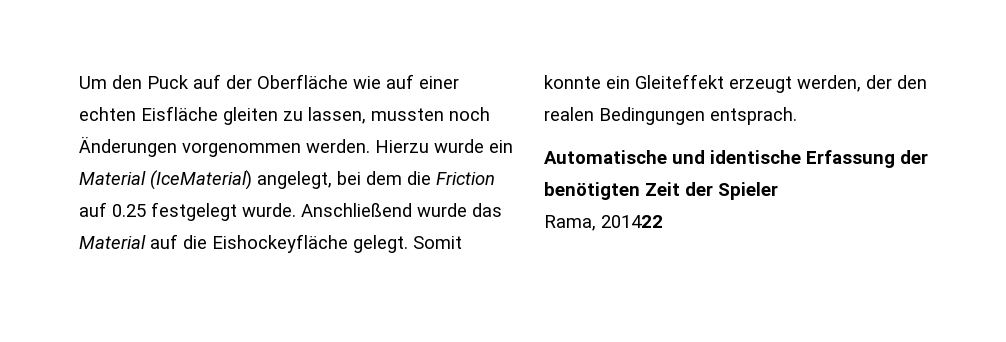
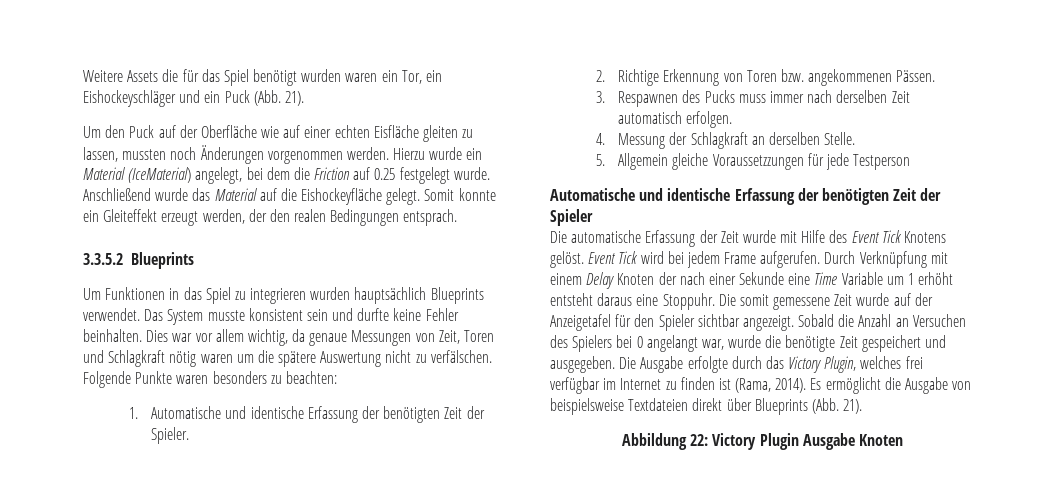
(79, 82) none -> [83,69,443,86] [83,90,304,107] Weitere Assets die für das Spiel benötigt wurden waren ein Tor, ein Eishockeyschläger und ein Puck (Abb. 21). //
(797, 116) none -> [83,252,194,269] [83,287,484,304] [83,308,459,325] [83,329,495,346] [83,350,492,367] [83,371,337,388] [128,406,485,423] [151,427,190,444] [595,69,936,86] [595,90,910,107] [618,111,733,128] [595,132,856,149] [595,153,911,170] // 3.3.5.2 Blueprints // Um Funktionen in das Spiel zu integrieren wurden hauptsächlich Blueprints verwendet. Das System musste konsistent sein und durfte keine Fehler beinhalten. Dies war vor allem wichtig, da genaue Messungen von Zeit, Toren und Schlagkraft nötig waren um die spätere Auswertung nicht zu verfälschen. Folgende Punkte waren besonders zu beachten: // 1. Automatische und identische Erfassung der benötigten Zeit der Spieler. // 2. Richtige Erkennung von Toren bzw. angekommenen Pässen. // 3. Respawnen des Pucks muss immer nach derselben Zeit automatisch erfolgen. // 4. Messung der Schlagkraft an derselben Stelle. // 5. Allgemein gleiche Voraussetzzungen für jede Testperson
[544,215,663,231] Rama, 201422 -> [550,230,947,247] [550,251,948,268] [550,272,954,289] [550,293,933,310] [550,314,966,331] [550,335,947,352] [550,356,923,373] [550,377,972,394] [550,398,863,415] [622,433,903,450] Die automatische Erfassung der Zeit wurde mit Hilfe des Event Tick Knotens gelöst. Event Tick wird bei jedem Frame aufgerufen. Durch Verknüpfung mit einem Delay Knoten der nach einer Sekunde eine Time Variable um 1 erhöht entsteht daraus eine Stoppuhr. Die somit gemessene Zeit wurde auf der Anzeigetafel für den Spieler sichtbar angezeigt. Sobald die Anzahl an Versuchen des Spielers bei 0 angelangt war, wurde die benötigte Zeit gespeichert und ausgegeben. Die Ausgabe erfolgte durch das Victory Plugin, welches frei verfügbar im Internet zu finden ist (Rama, 2014). Es ermöglicht die Ausgabe von beispielsweise Textdateien direkt über Blueprints (Abb. 21). // Abbildung 22: Victory Plugin Ausgabe Knoten

